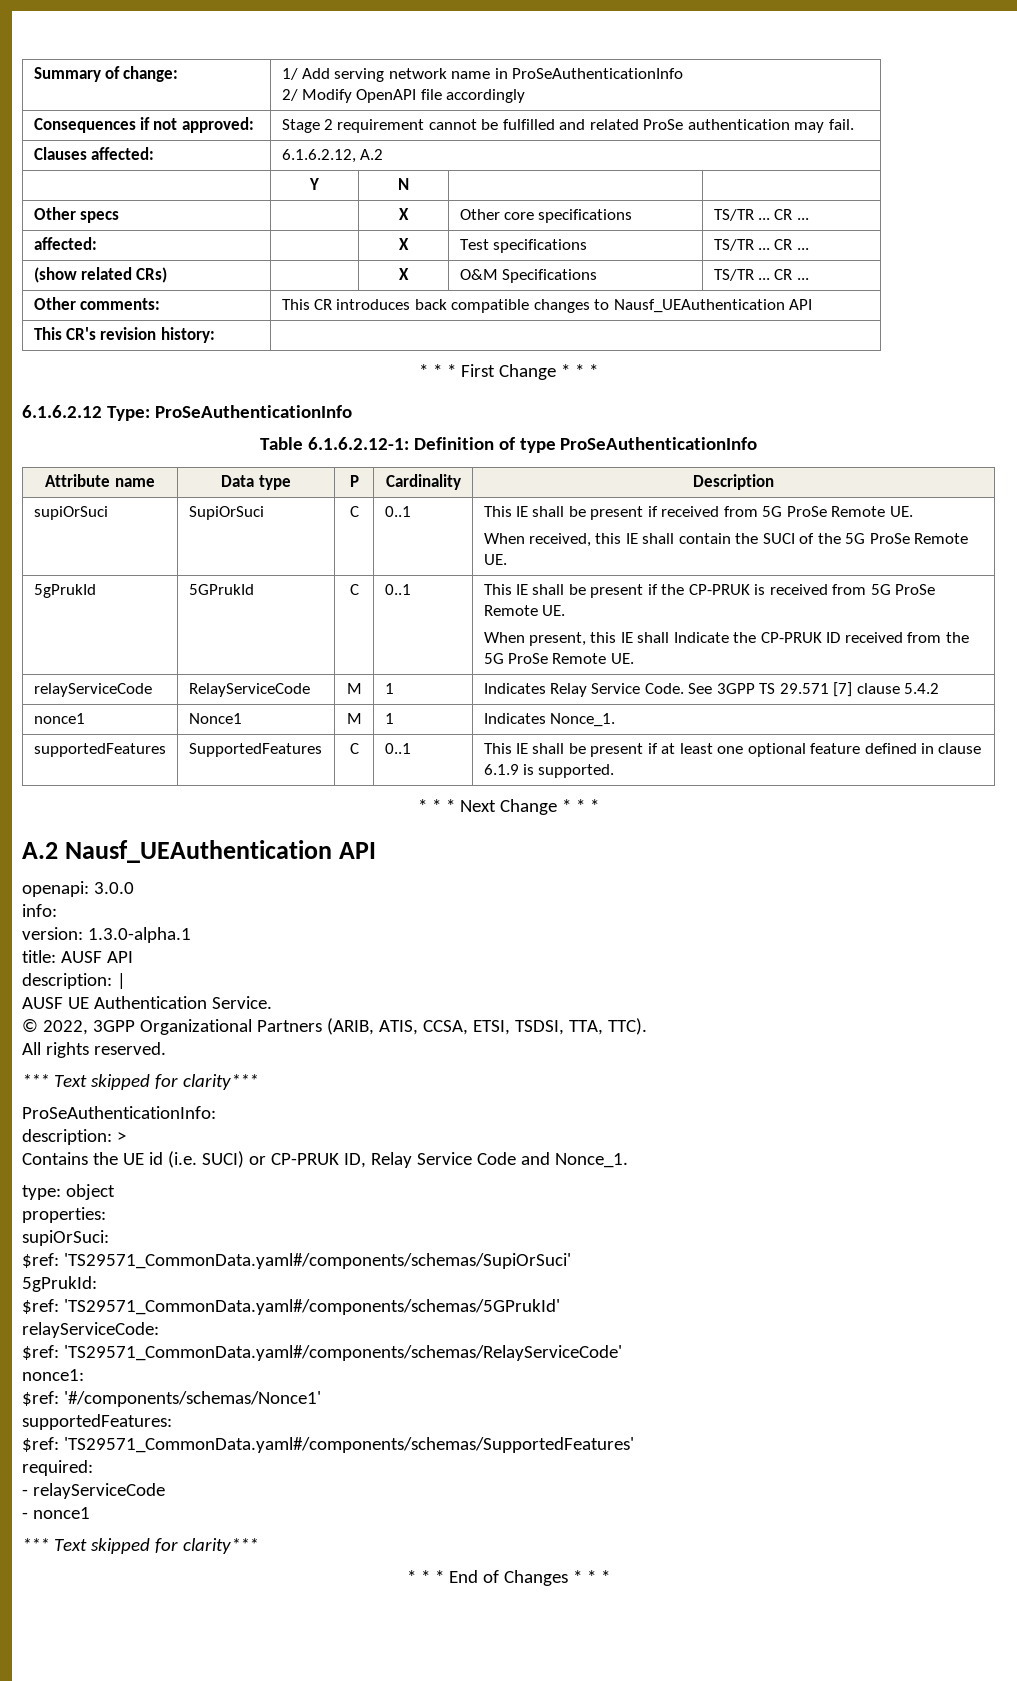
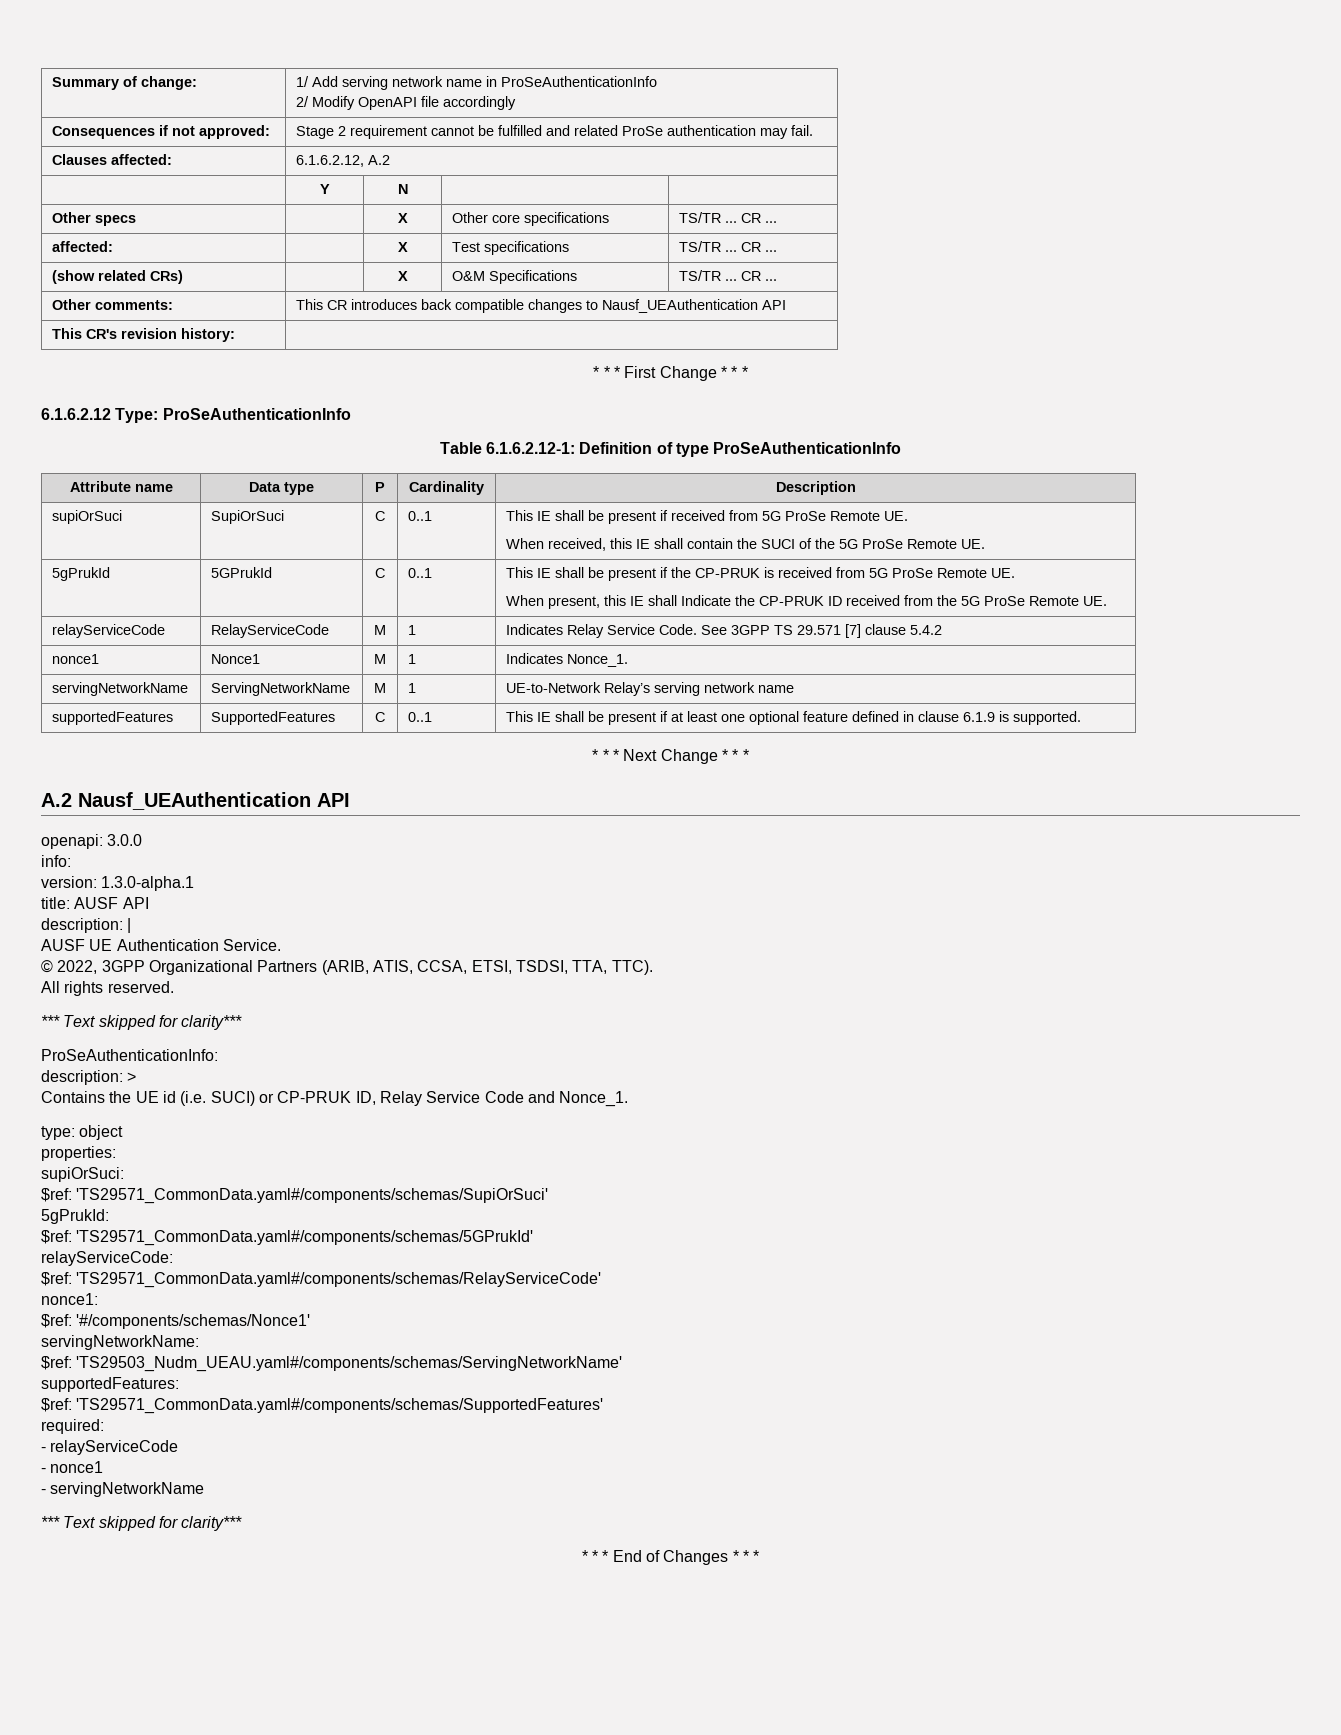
(615, 720) none -> [52,682,189,696] [211,682,351,696] [374,683,386,693] [408,683,417,693] [506,682,795,696] // servingNetworkName | ServingNetworkName | M | 1 | UE-to-Network Relay’s serving network name
(321, 1399) none -> [41,1335,199,1350] [41,1356,623,1372] // servingNetworkName: // $ref: 'TS29503_Nudm_UEAU.yaml#/components/schemas/ServingNetworkName'
(90, 1513) none -> [41,1482,205,1497] // - servingNetworkName

